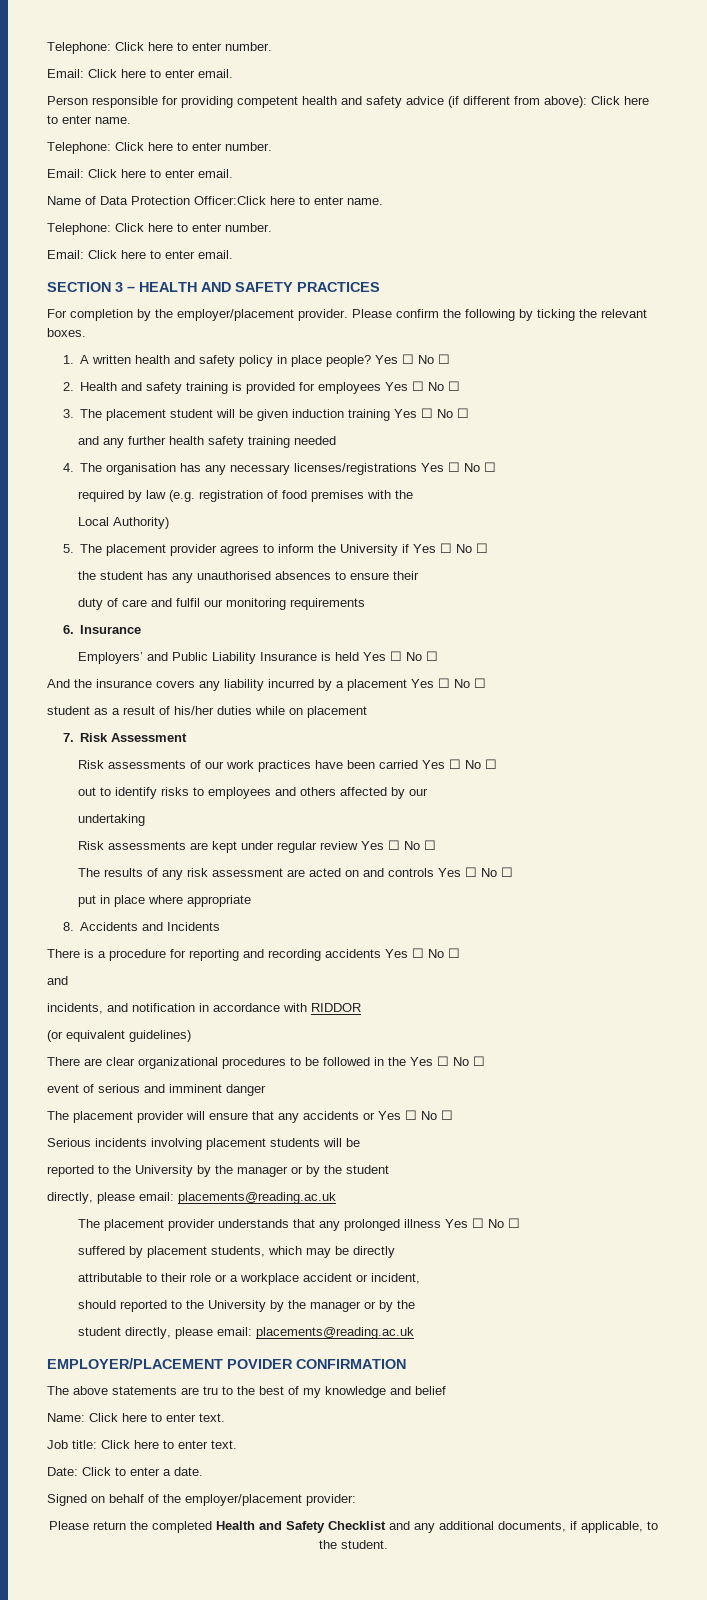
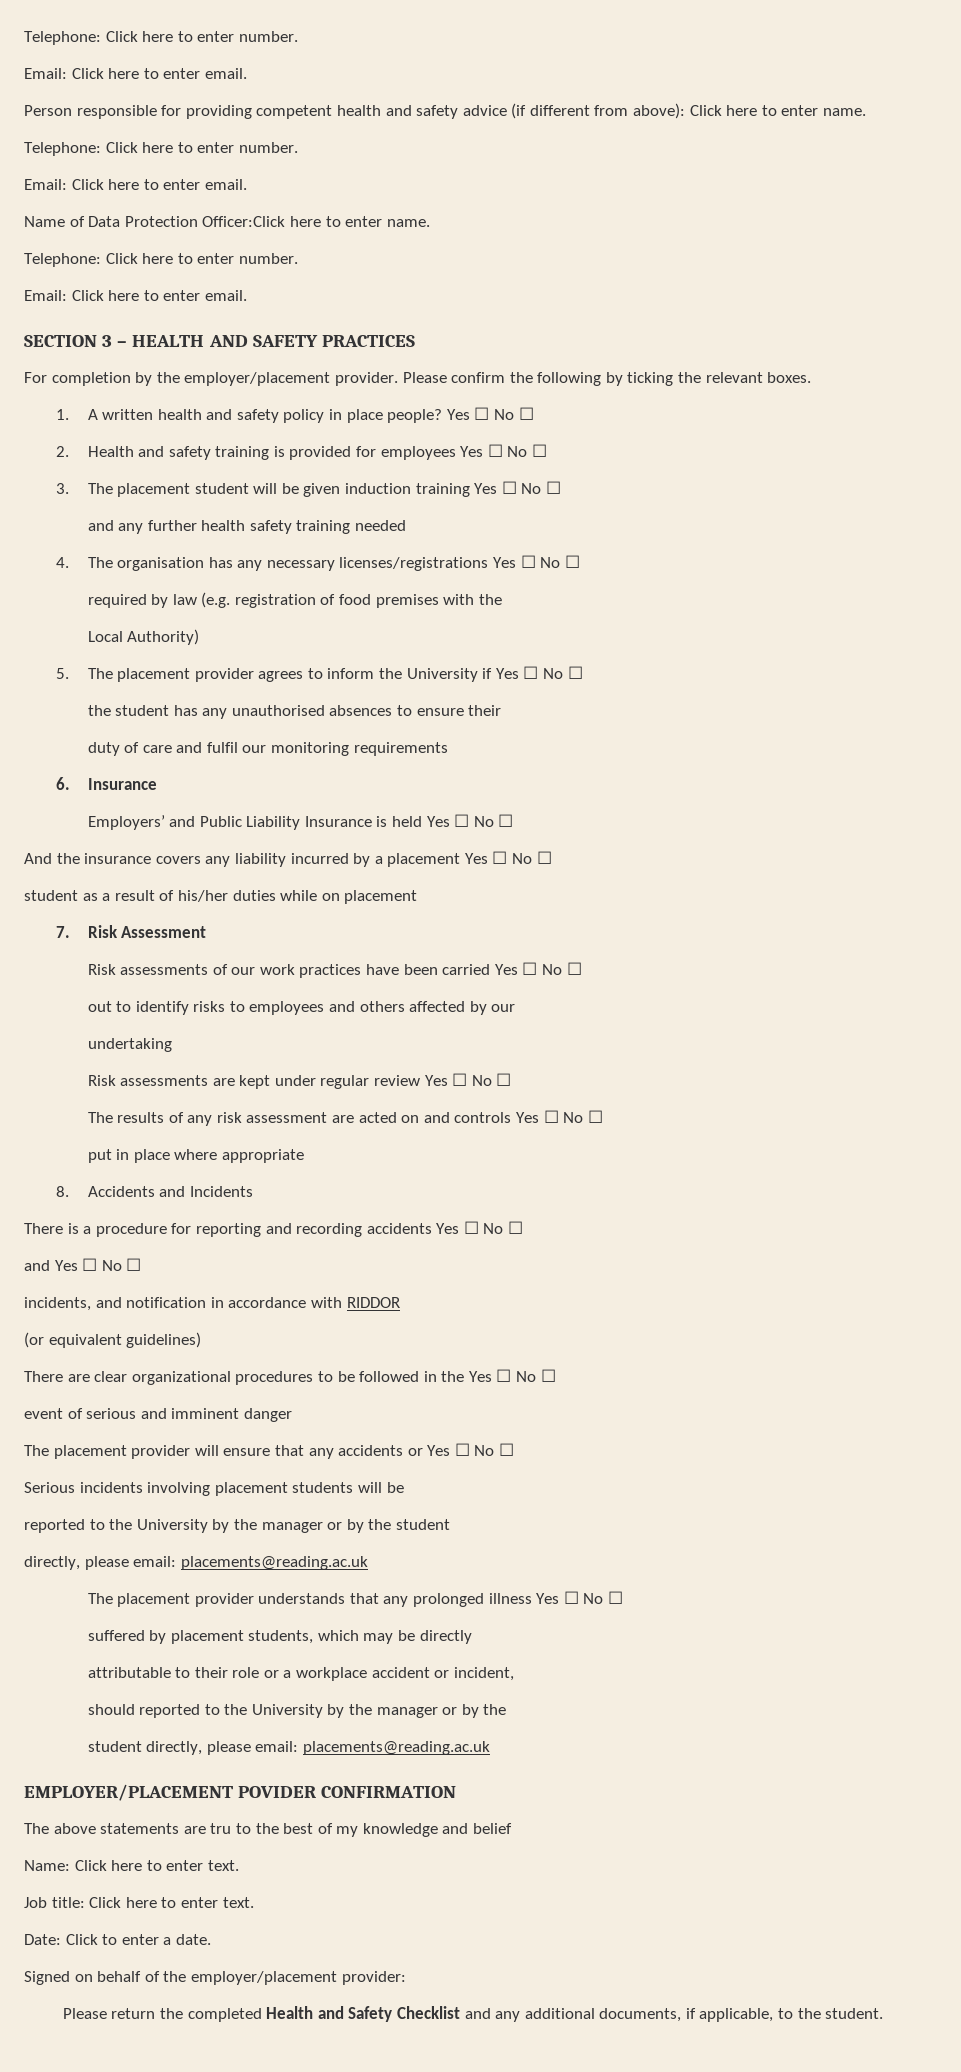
(68, 980) none -> [54,1258,142,1271] Yes ☐ No ☐

